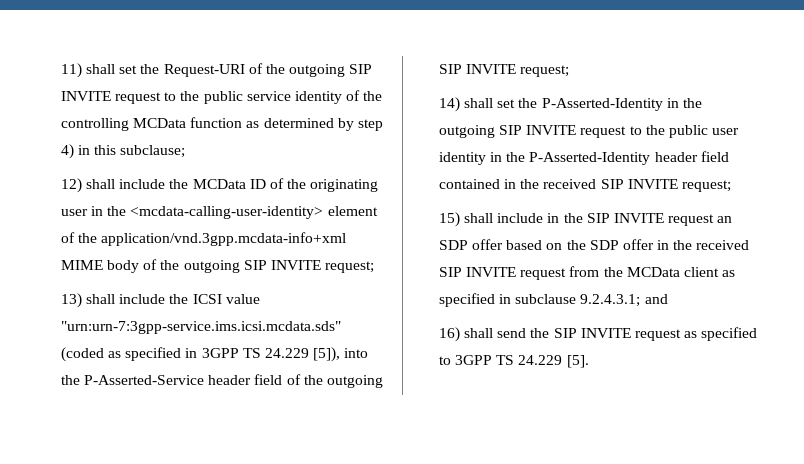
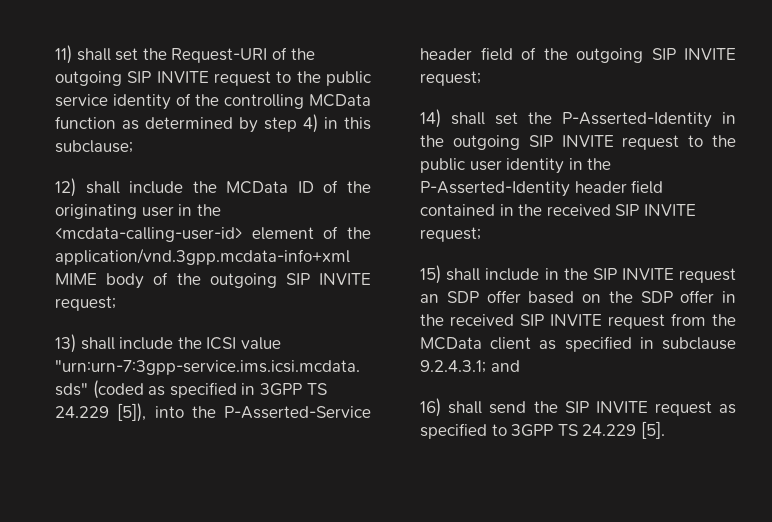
[130,206,324,219] <mcdata-calling-user-identity> -> [55,227,243,242] <mcdata-calling-user-id>

